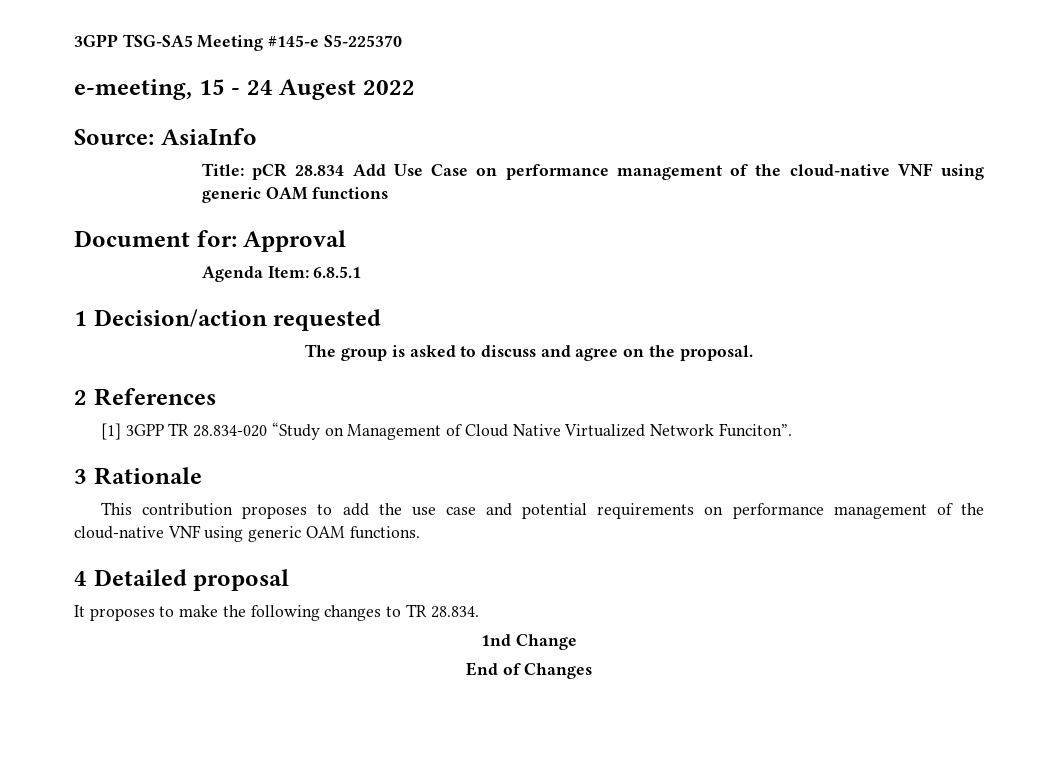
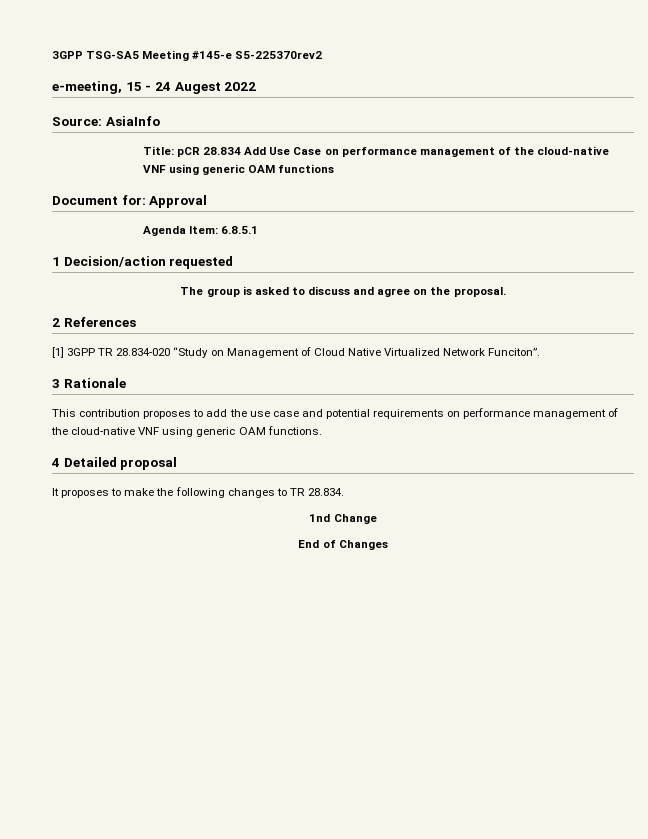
[323,35,402,47] S5-225370 -> [235,51,323,59] S5-225370rev2

